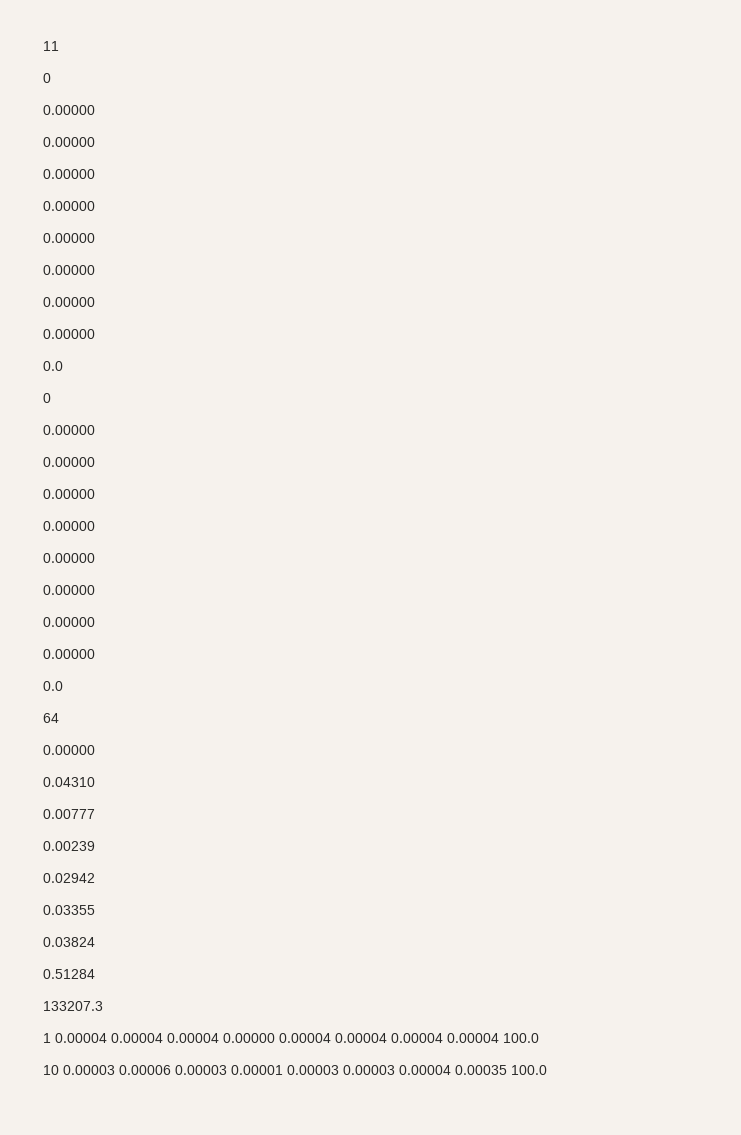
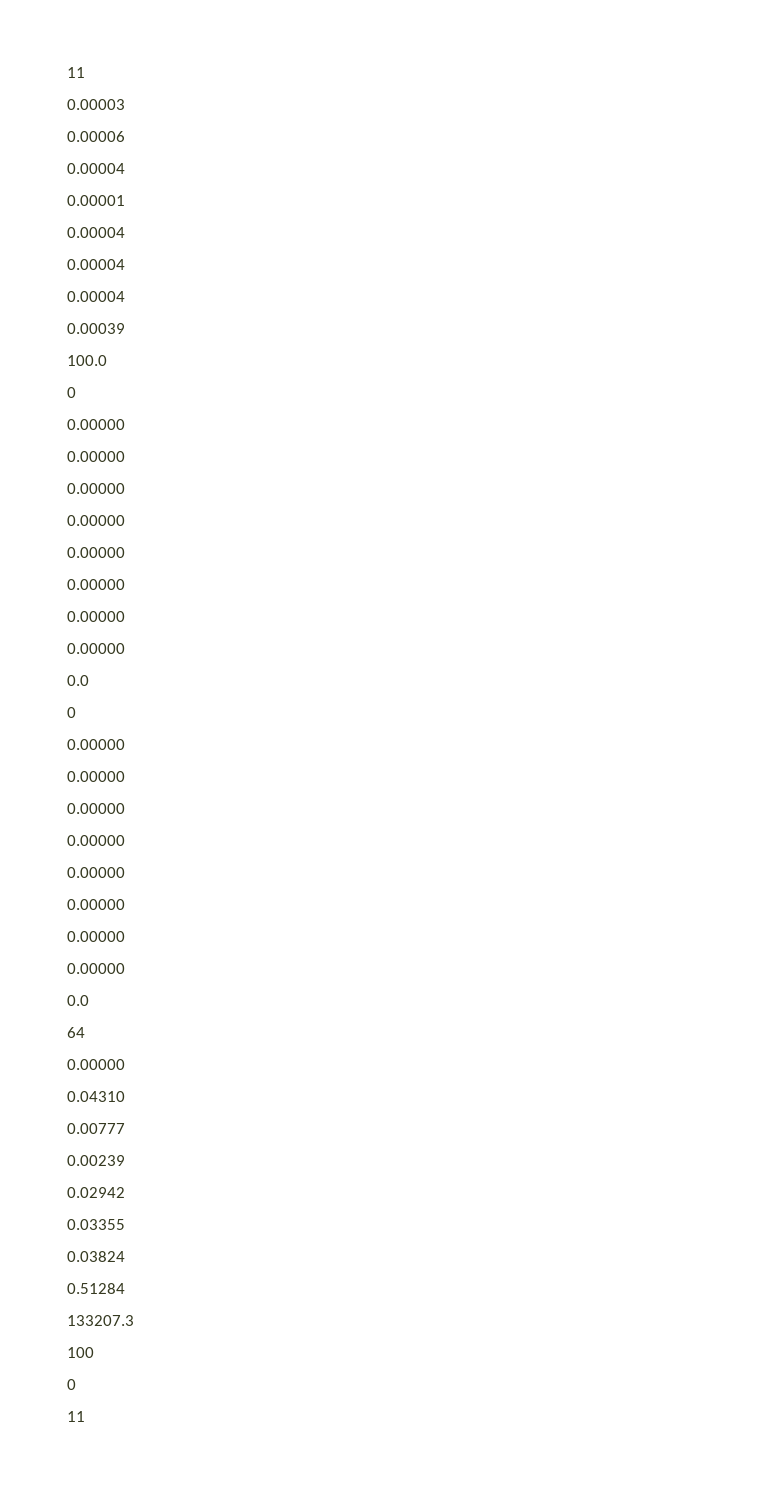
[43,41,59,51] 11 -> [67,67,85,78] [67,99,125,110] [67,131,125,142] [67,163,125,174] [67,195,125,206] [67,227,125,238] [67,259,125,270] [67,291,125,302] [67,323,125,334] [67,355,107,366] 11 // 0.00003 // 0.00006 // 0.00004 // 0.00001 // 0.00004 // 0.00004 // 0.00004 // 0.00039 // 100.0
[43,1033,539,1043] [43,1065,547,1075] 1 0.00004 0.00004 0.00004 0.00000 0.00004 0.00004 0.00004 0.00004 100.0 // 10 0.00003 0.00006 0.00003 0.00001 0.00003 0.00003 0.00004 0.00035 100.0 -> [67,1347,94,1358] [67,1379,76,1390] [67,1411,85,1422] 100 // 0 // 11

